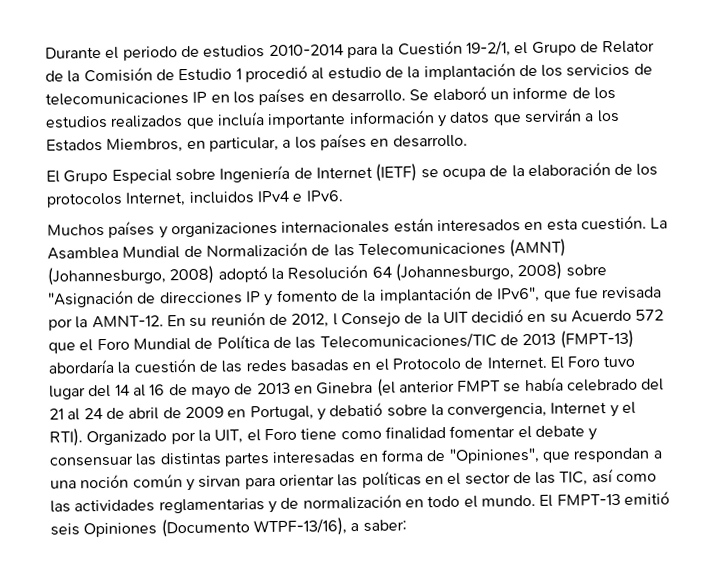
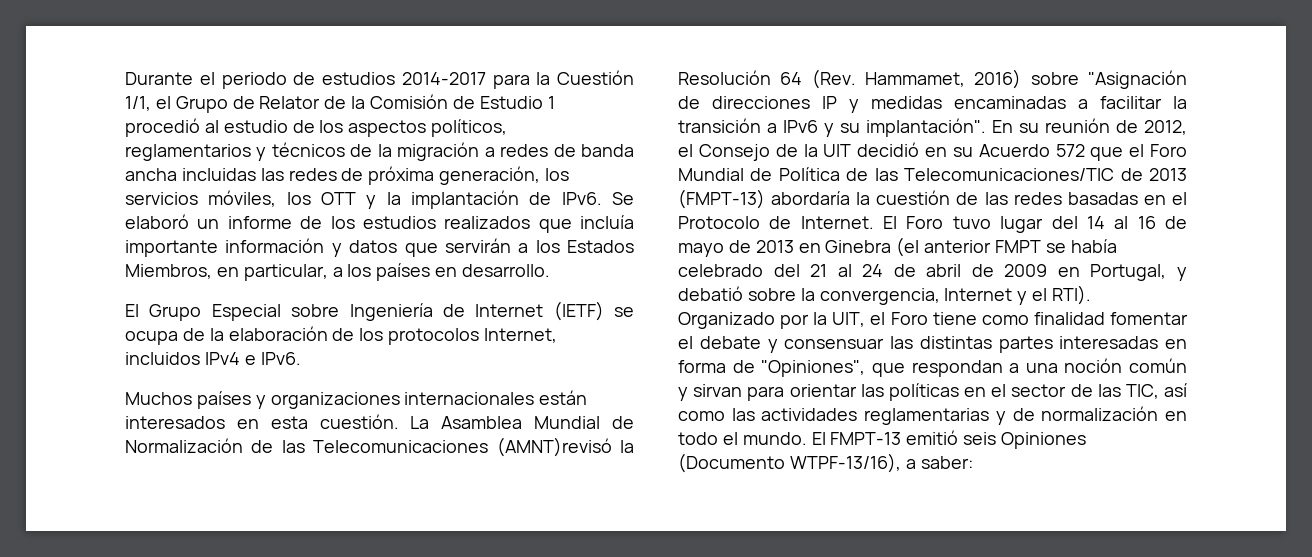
[268,44,344,57] 2010-2014 -> [401,72,486,85] 2014-2017
[465,40,511,57] 19-2/1, -> [125,96,151,111] 1/1,
[407,63,653,81] [45,88,406,106] la implantación de los servicios de telecomunicaciones IP en los países en desarrollo. -> [319,119,508,137] [125,142,635,161] [125,166,570,185] [125,190,602,209] los aspectos políticos, reglamentarios y técnicos de la migración a redes de banda ancha incluidas las redes de próxima generación, los servicios móviles, los OTT y la implantación de IPv6.
[509,238,567,258] [47,261,563,286] (AMNT) (Johannesburgo, 2008) adoptó la Resolución 64 (Johannesburgo, 2008) -> [496,437,634,457] [678,69,1022,89] (AMNT)revisó la Resolución 64 (Rev. Hammamet, 2016)
[276,286,663,304] [48,315,164,331] fomento de la implantación de IPv6", que fue revisada por la AMNT-12. -> [871,96,1187,109] [678,118,986,137] medidas encaminadas a facilitar la transición a IPv6 y su implantación".
[332,313,338,326] l -> [678,144,693,157] el

